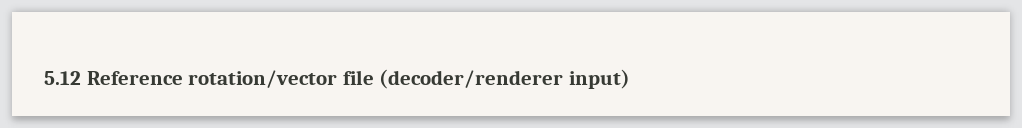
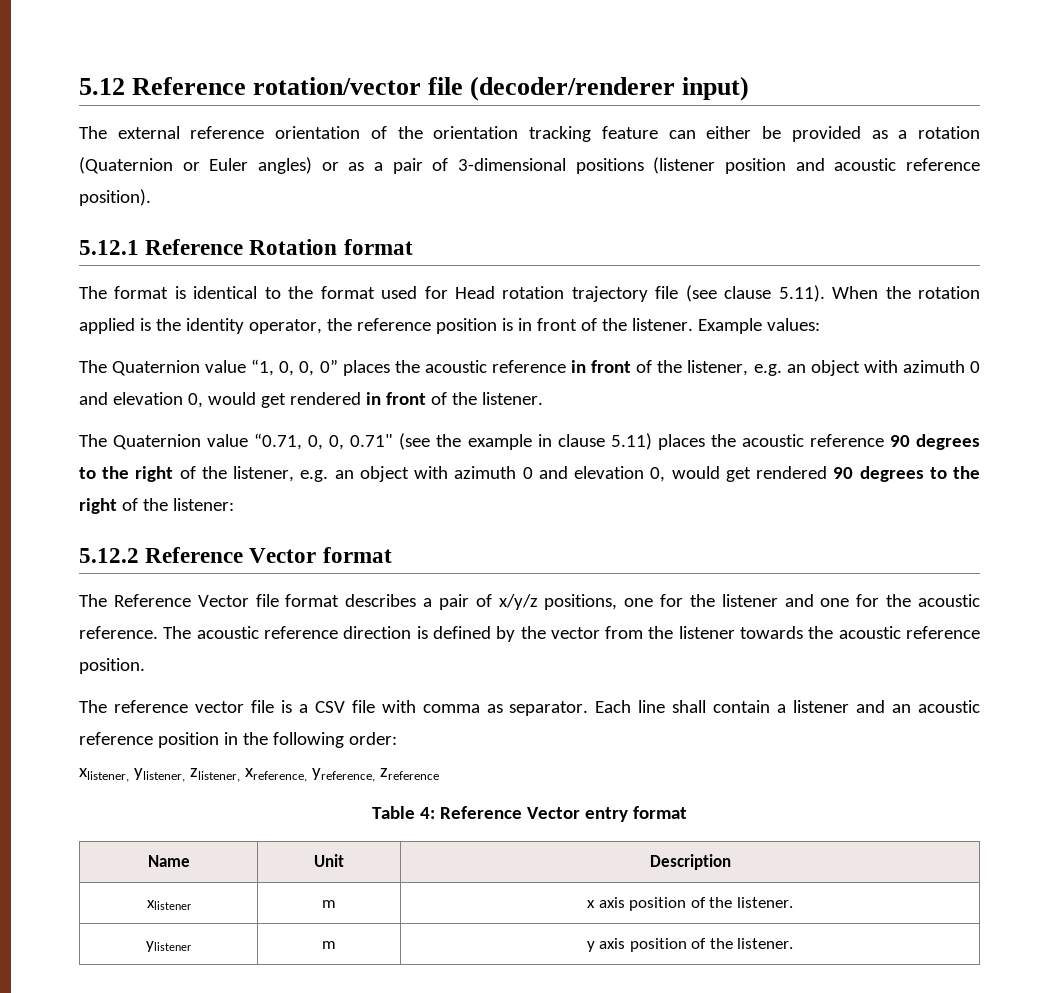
(630, 79) none -> [79,126,981,142] [79,157,980,174] [79,189,151,206] [79,239,413,255] [79,285,981,302] [79,318,820,334] [79,359,980,376] [79,392,543,408] [79,433,980,450] [79,466,980,482] [79,498,234,514] [79,547,392,563] [79,594,981,610] [79,626,980,642] [79,658,145,674] [79,700,981,716] [79,732,397,748] [79,768,439,782] [372,806,687,822] [147,855,190,867] [314,854,344,867] [649,854,731,870] [146,900,191,910] [322,900,336,908] [587,897,793,911] [146,941,191,952] [322,941,336,949] [586,938,794,952] // The external reference orientation of the orientation tracking feature can either be provided as a rotation (Quaternion or Euler angles) or as a pair of 3-dimensional positions (listener position and acoustic reference position). // 5.12.1 Reference Rotation format // The format is identical to the format used for Head rotation trajectory file (see clause 5.11). When the rotation applied is the identity operator, the reference position is in front of the listener. Example values: // The Quaternion value “1, 0, 0, 0” places the acoustic reference in front of the listener, e.g. an object with azimuth 0 and elevation 0, would get rendered in front of the listener. // The Quaternion value “0.71, 0, 0, 0.71" (see the example in clause 5.11) places the acoustic reference 90 degrees to the right of the listener, e.g. an object with azimuth 0 and elevation 0, would get rendered 90 degrees to the right of the listener: // 5.12.2 Reference Vector format // The Reference Vector file format describes a pair of x/y/z positions, one for the listener and one for the acoustic reference. The acoustic reference direction is defined by the vector from the listener towards the acoustic reference position. // The reference vector file is a CSV file with comma as separator. Each line shall contain a listener and an acoustic reference position in the following order: // xlistener, ylistener, zlistener, xreference, yreference, zreference // Table 4: Reference Vector entry format // Name | Unit | Description // xlistener | m | x axis position of the listener. // ylistener | m | y axis position of the listener.

